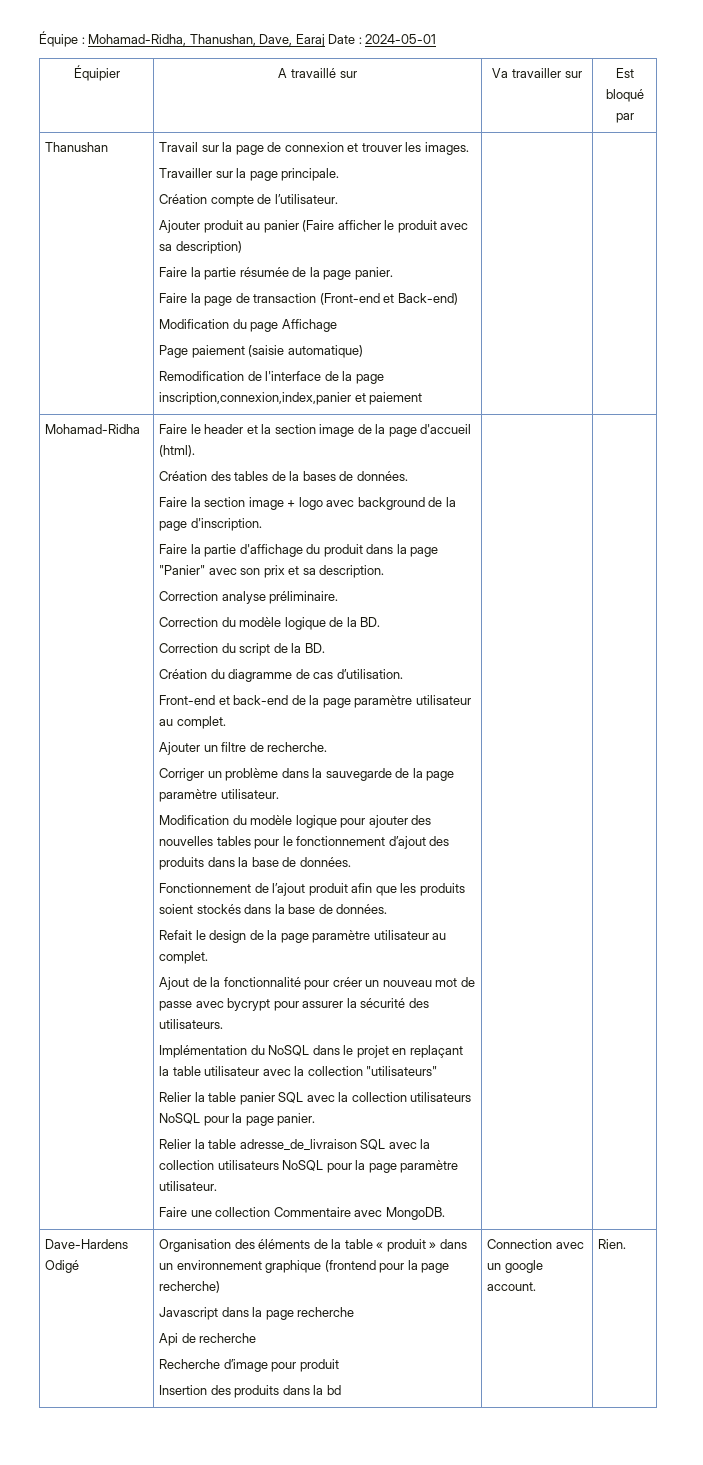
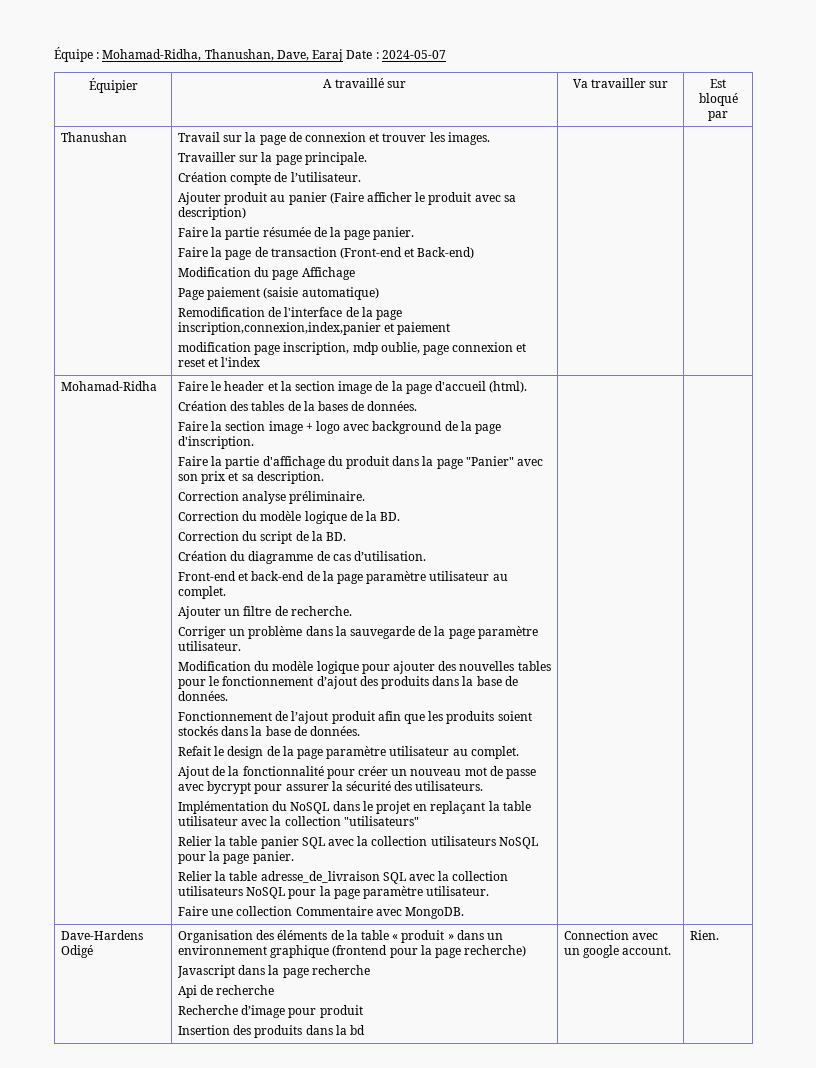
[365,34,437,44] 2024-05-01 -> [381,50,446,59] 2024-05-07
(423, 398) none -> [177,342,527,355] [177,357,261,367] // modification page inscription, mdp oublie, page connexion et reset et l'index

